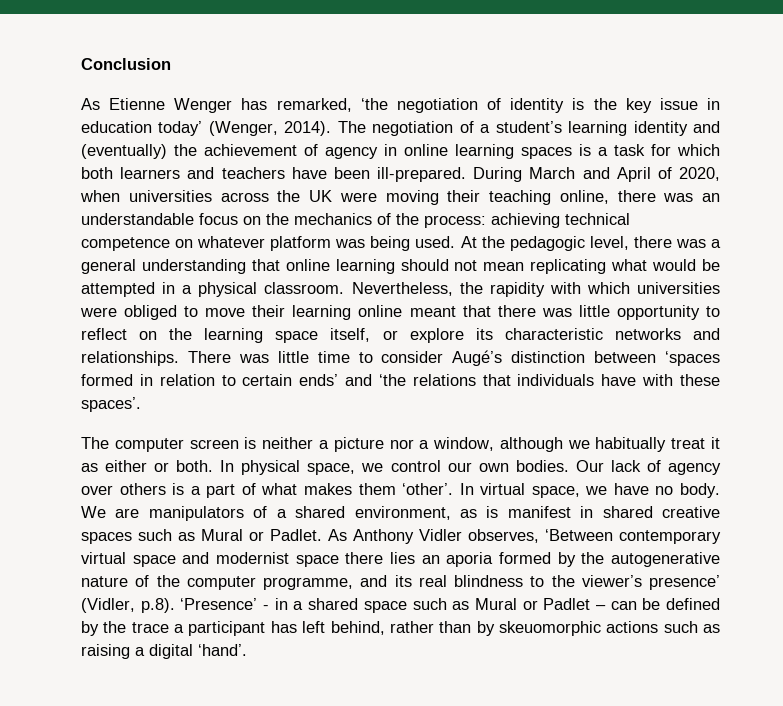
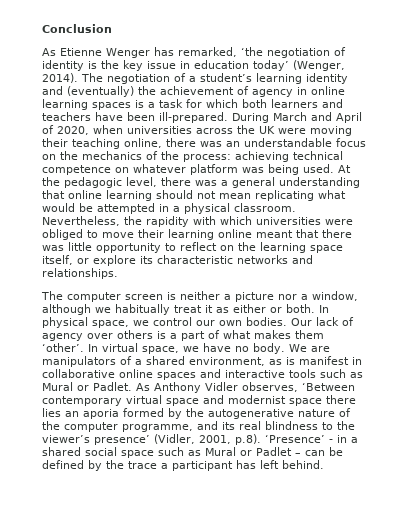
[187,350,720,366] [81,374,720,386] [81,397,141,412] There was little time to consider Augé’s distinction between ‘spaces formed in relation to certain ends’ and ‘the relations that individuals have with these spaces’. -> (118, 273) none
[602,506,720,518] [81,532,132,544] shared creative spaces -> [42,369,316,380] collaborative online spaces and interactive tools
(135, 605) none -> [199,435,231,444] 2001,
(359, 604) none -> [85,447,117,456] social
[330,621,720,636] [81,644,247,659] behind, rather than by skeuomorphic actions such as raising a digital ‘hand’. -> [282,460,324,469] behind.

